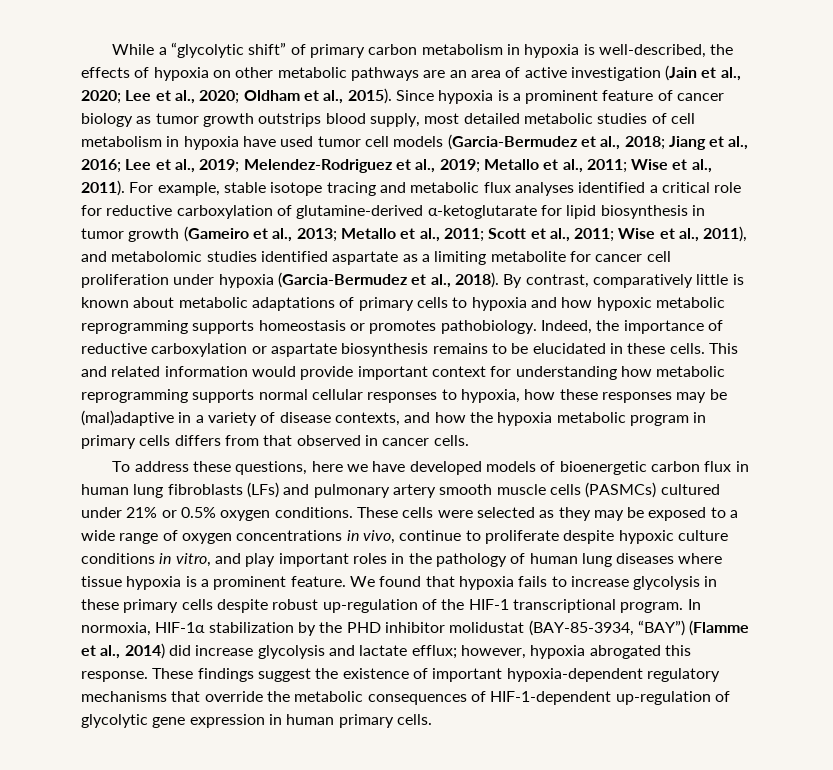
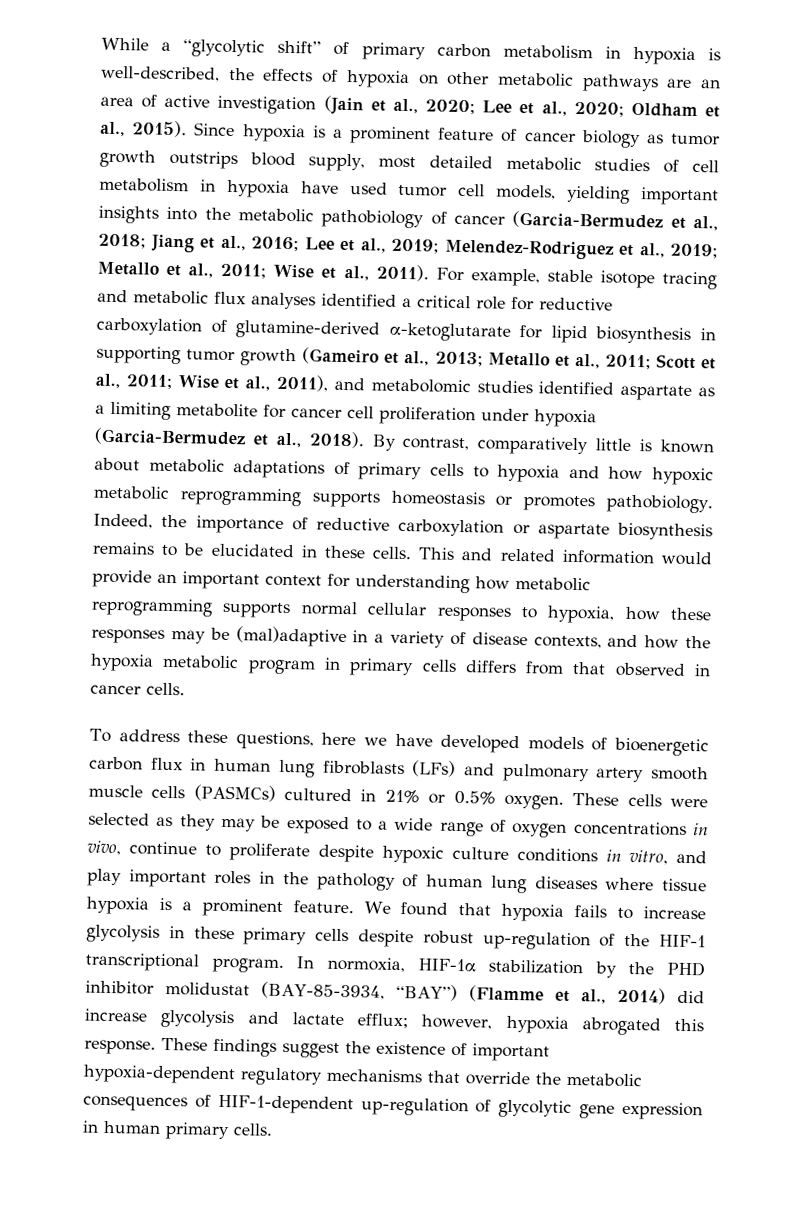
[393,136,444,147] models -> [496,184,720,206] [98,205,505,229] models, yielding important insights into the metabolic pathobiology of cancer
(705, 210) none -> [96,345,181,365] supporting
(354, 373) none -> [157,573,177,584] an
[81,507,122,518] under -> [360,789,377,802] in
[220,507,353,521] oxygen conditions. -> [503,794,564,810] oxygen.

